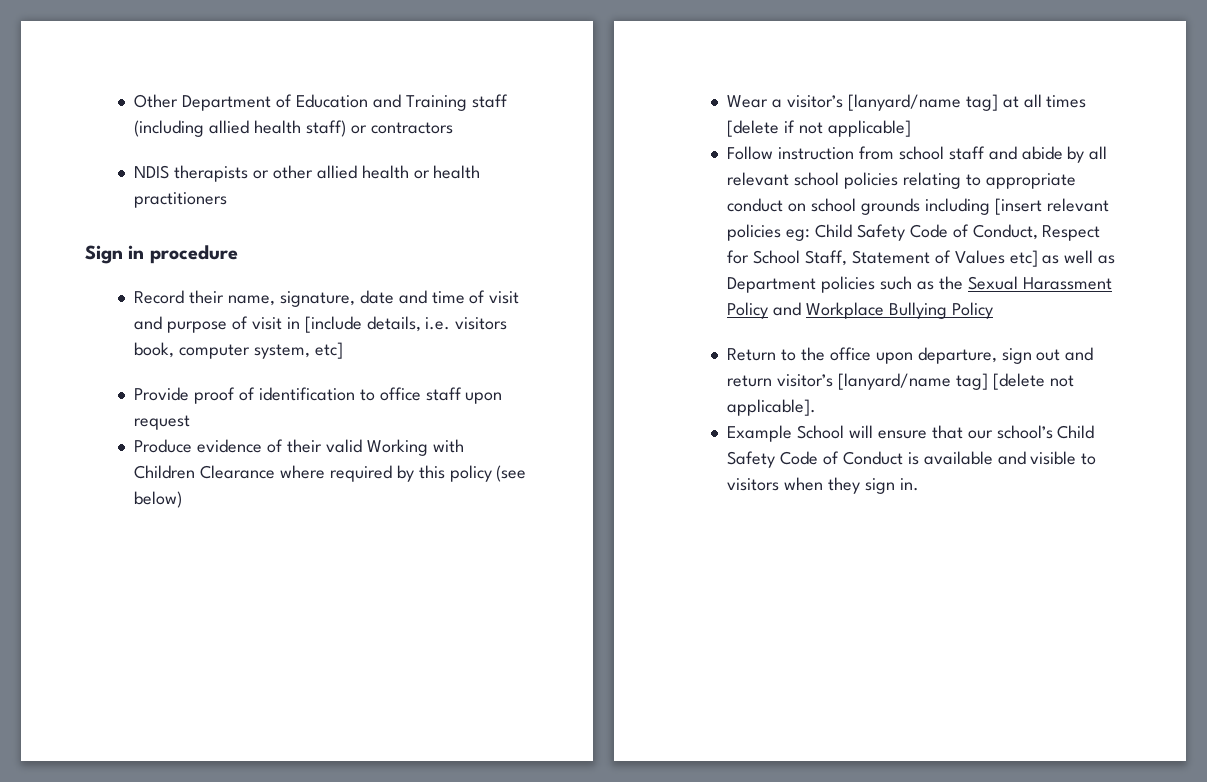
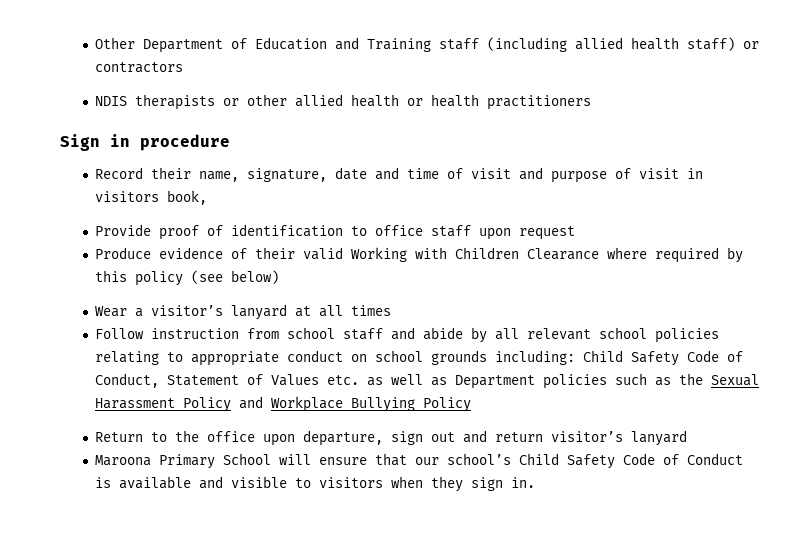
[304,316,451,333] [include details, i.e. -> (704, 173) none
[179,342,344,359] computer system, etc] -> (208, 197) none
[848,94,998,111] [lanyard/name tag] -> [231,304,288,320] lanyard
[727,120,912,137] [delete if not applicable] -> (392, 310) none
[924,198,1109,215] [727,224,811,241] including [insert relevant policies eg: -> [495,350,576,365] including:
[1042,225,1101,241] [727,250,848,266] Respect for School Staff, -> (160, 380) none
[1009,250,1038,267] etc] -> [327,375,360,385] etc.
[838,373,1074,390] [727,399,817,416] [727,425,793,442] [lanyard/name tag] [delete not applicable]. // Example -> [631,430,688,446] [95,454,216,469] lanyard // Maroona Primary

